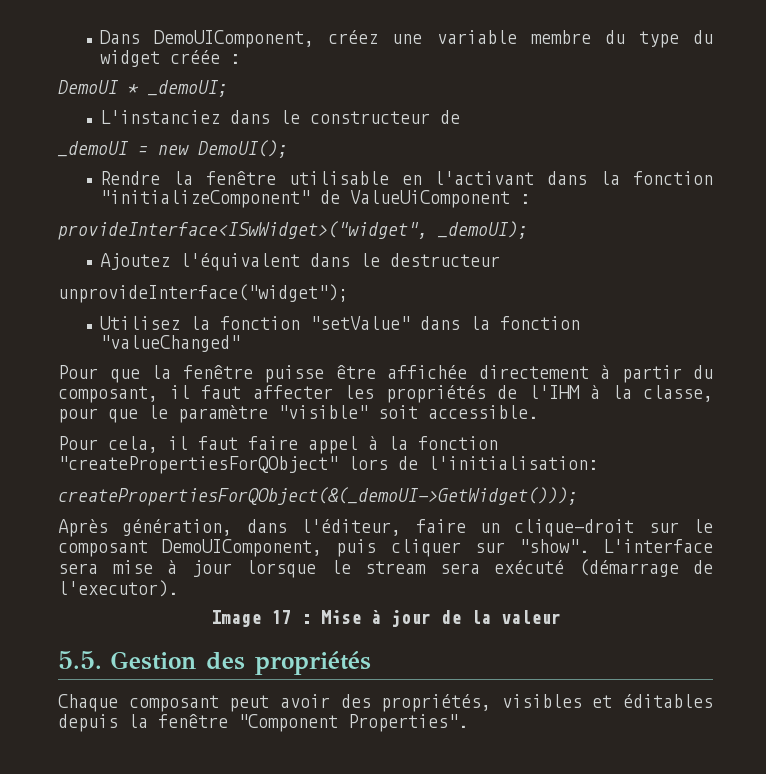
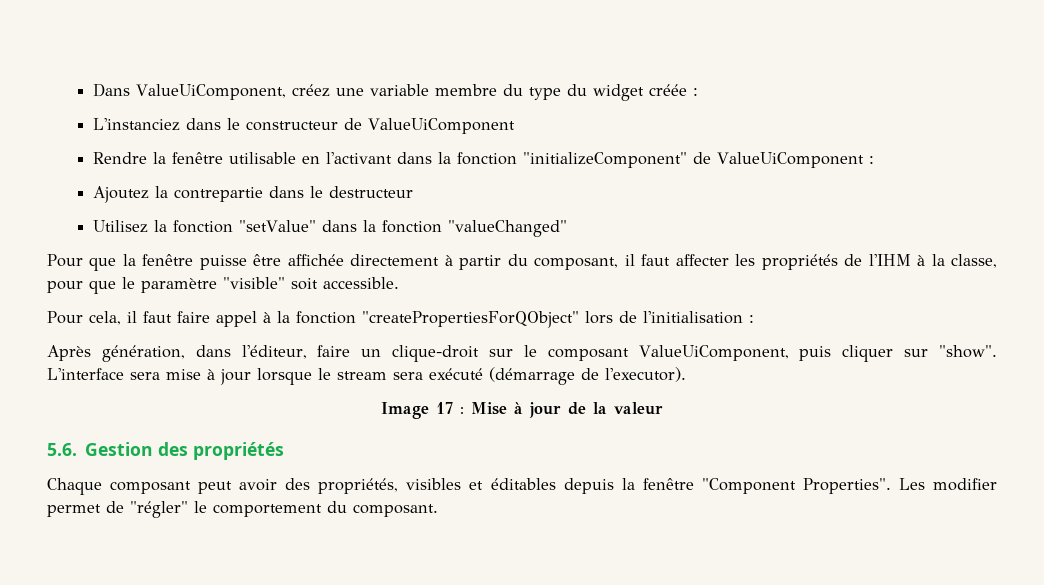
[154,30,315,48] DemoUIComponent, -> [136,84,287,100] ValueUiComponent,
[58,80,228,97] // DemoUI * _demoUI; -> (699, 92) none
[57,140,288,158] // _demoUI = new DemoUI(); -> [368,118,516,134] ValueUiComponent
[58,221,528,240] // provideInterface<ISwWidget>("widget", _demoUI); -> (875, 160) none
[180,253,301,271] l'équivalent -> [155,186,264,202] la contrepartie
[58,284,348,303] // unprovideInterface("widget"); -> (414, 192) none
[428,456,598,470] [58,487,578,506] l'initialisation: // createPropertiesForQObject(&(_demoUI->GetWidget())); -> [643,311,754,324] l'initialisation :
[162,539,323,557] DemoUIComponent, -> [638,345,789,361] ValueUiComponent,
[58,651,102,669] 5.5. -> [47,443,77,456] 5.6.
(468, 723) none -> [898,478,998,491] [47,501,438,518] Les modifier permet de "régler" le comportement du composant.

